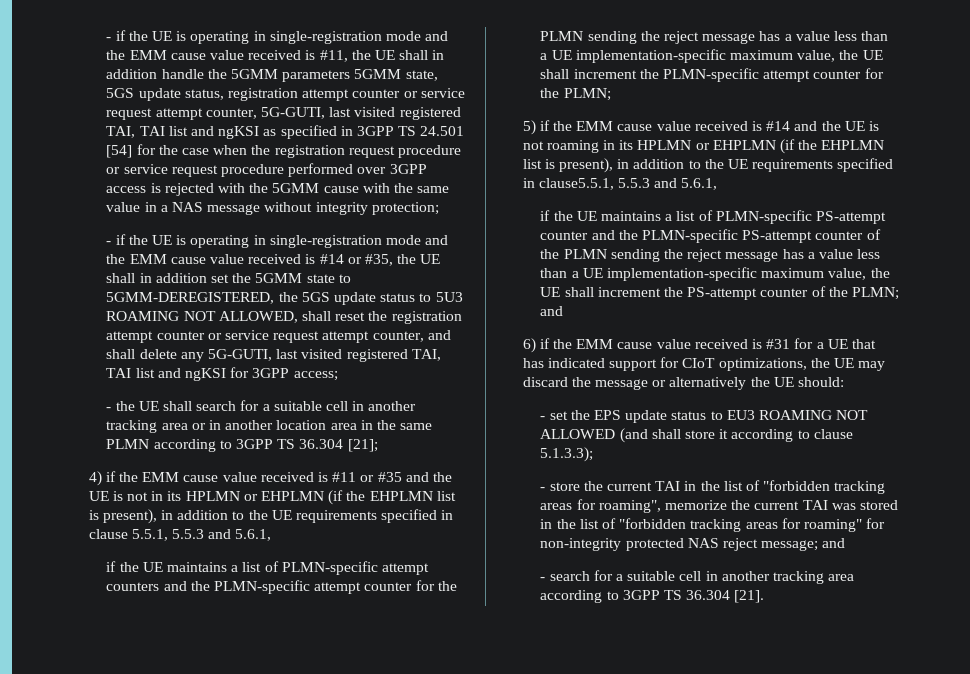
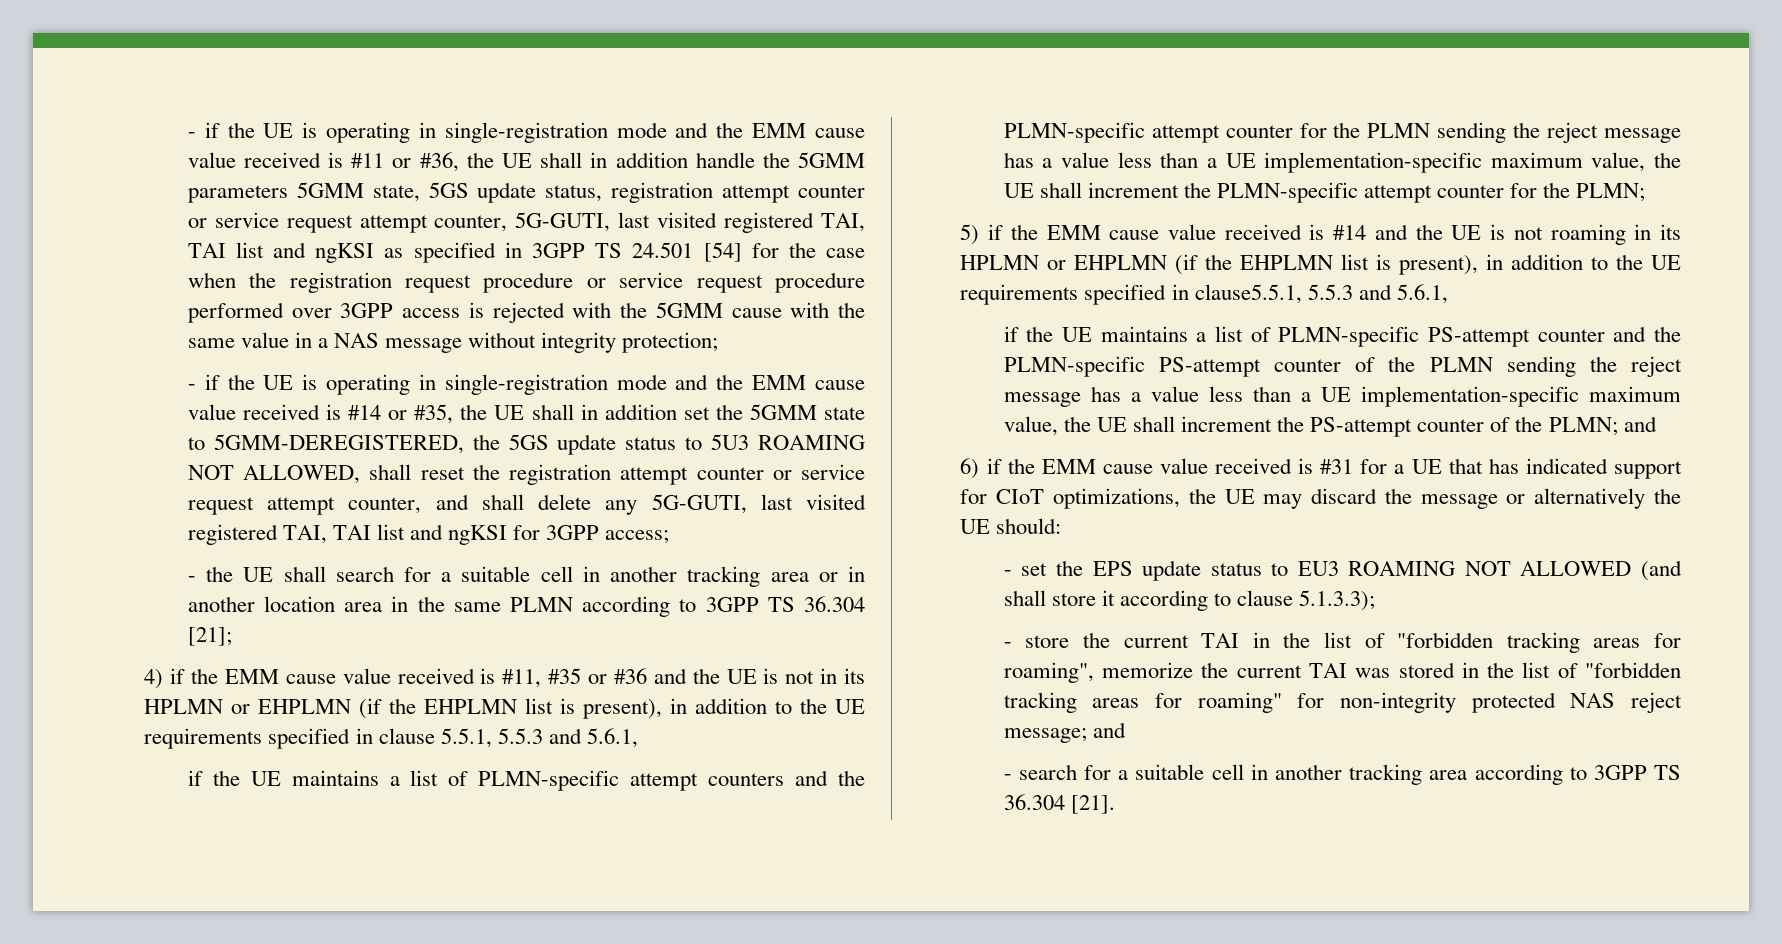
[319,50,348,62] #11, -> [351,152,459,172] #11 or #36,
[332,472,402,482] #11 or #35 -> [502,668,647,688] #11, #35 or #36

